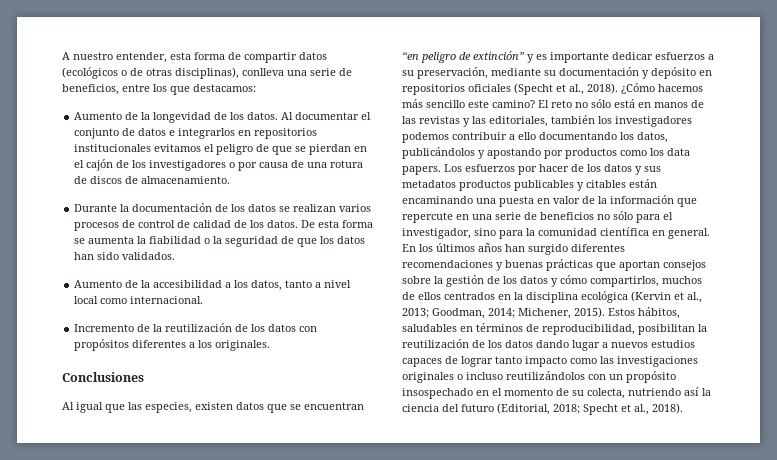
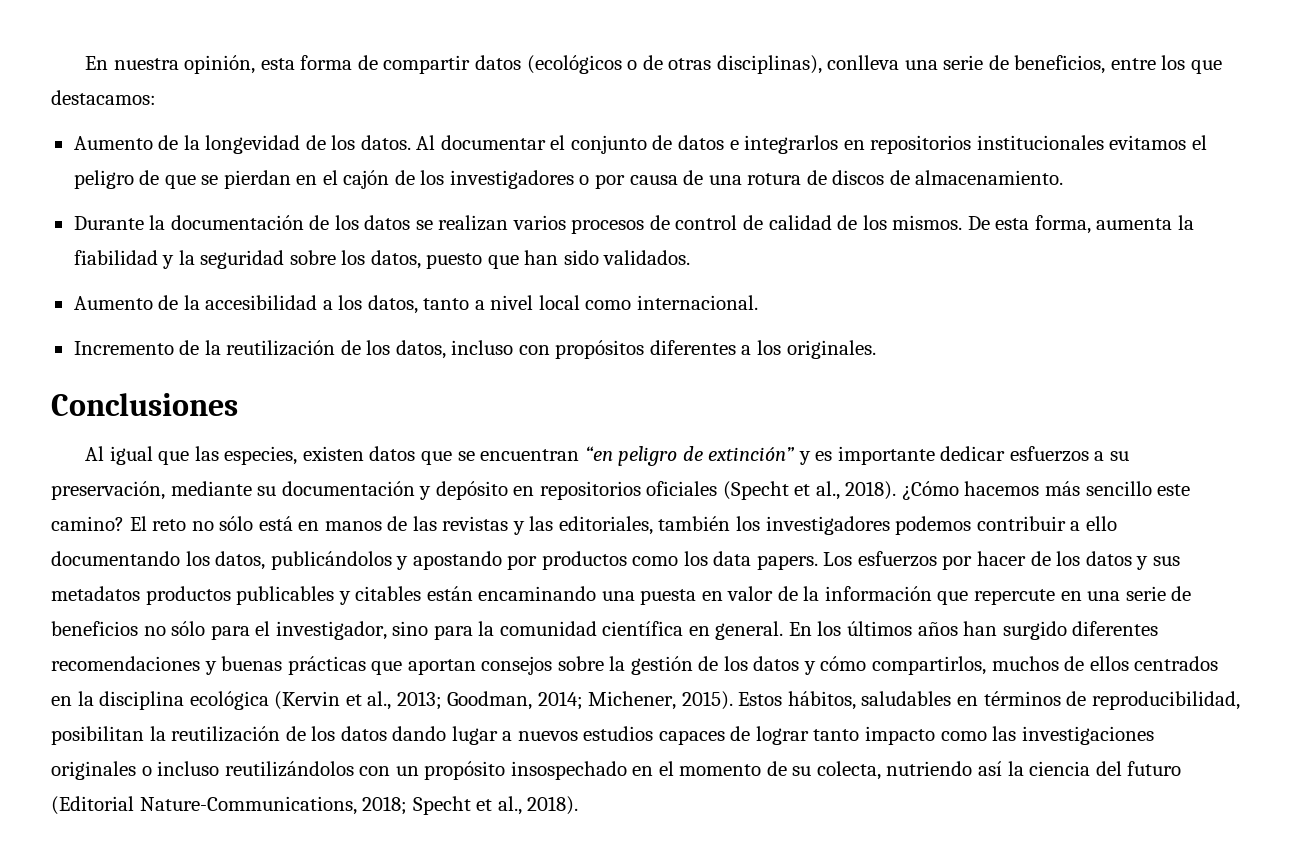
[62,52,167,63] A nuestro entender, -> [85,55,256,74] En nuestra opinión,
[267,220,299,228] datos. -> [892,215,963,230] mismos.
[342,220,374,228] [74,238,86,244] forma se -> [1034,215,1091,234] forma,
[204,238,211,244] o -> [162,255,175,269] y
[281,236,366,247] de que los datos -> [289,250,519,269] sobre los datos, puesto que
[268,324,297,332] datos -> [395,340,514,359] datos, incluso
[497,403,550,415] (Editorial, -> [51,796,357,815] (Editorial Nature-Communications,

